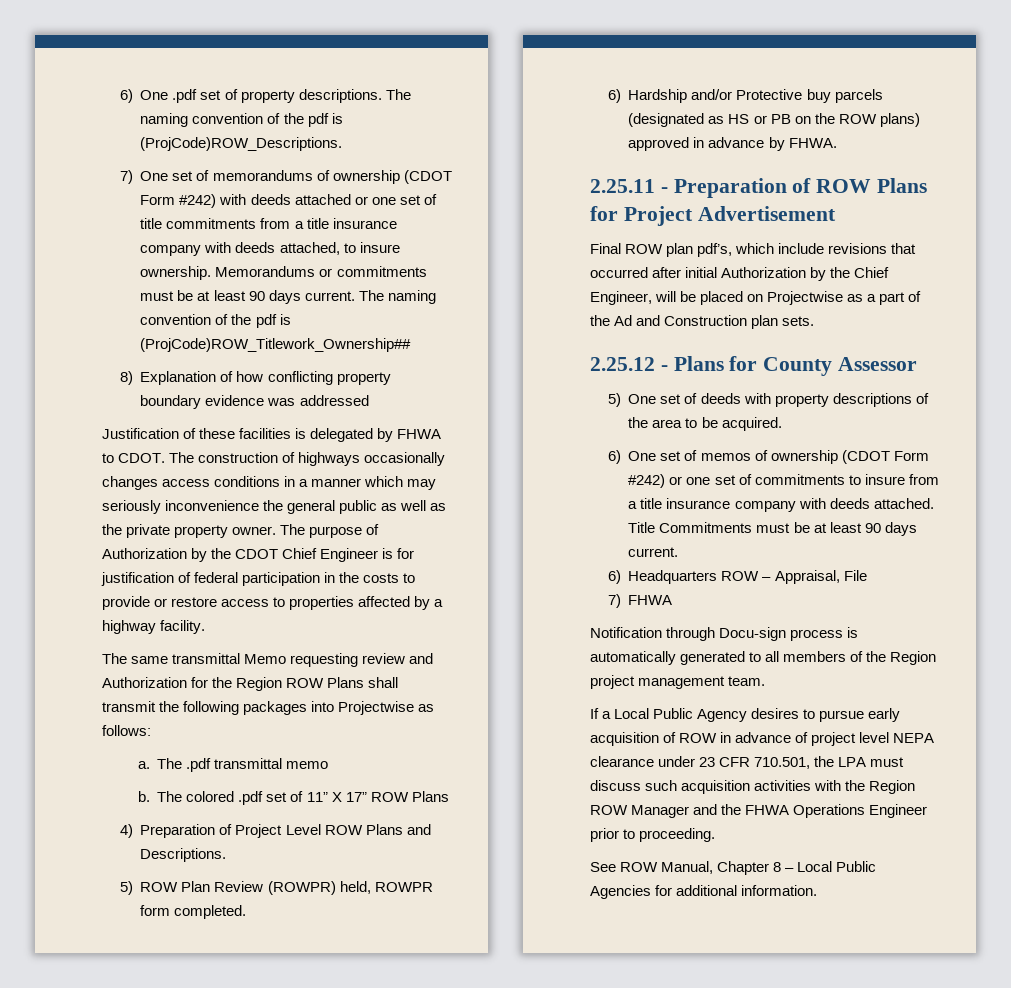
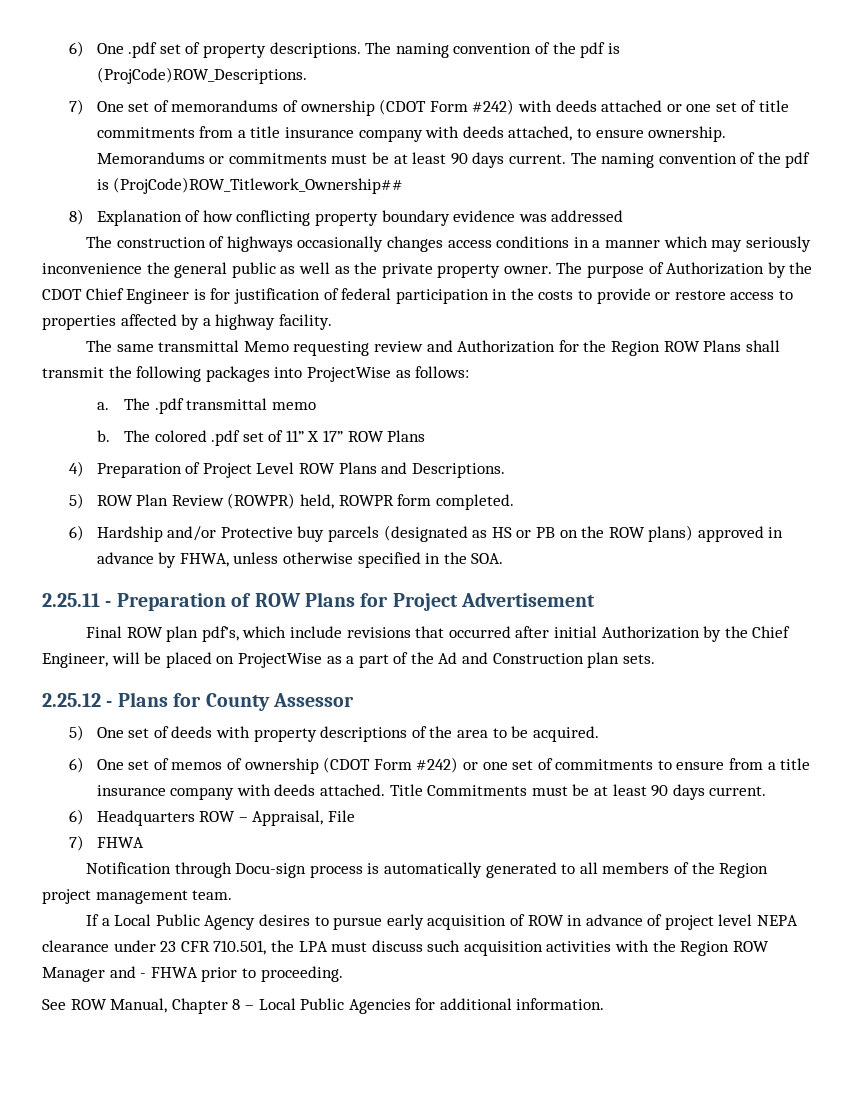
[359,242,400,253] insure -> [595,129,644,138] ensure
[102,428,442,442] [102,453,166,463] Justification of these facilities is delegated by FHWA to CDOT. -> (624, 216) none
[338,701,415,715] Projectwise -> [306,367,391,382] ProjectWise
[788,138,837,148] FHWA. -> [179,552,504,568] FHWA, unless otherwise specified in the SOA.
[767,291,844,305] Projectwise -> [237,653,322,668] ProjectWise
[864,474,905,485] insure -> [676,761,725,770] ensure
[721,804,928,818] the FHWA Operations Engineer -> [140,967,198,978] - FHWA

